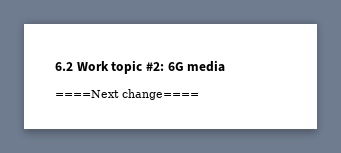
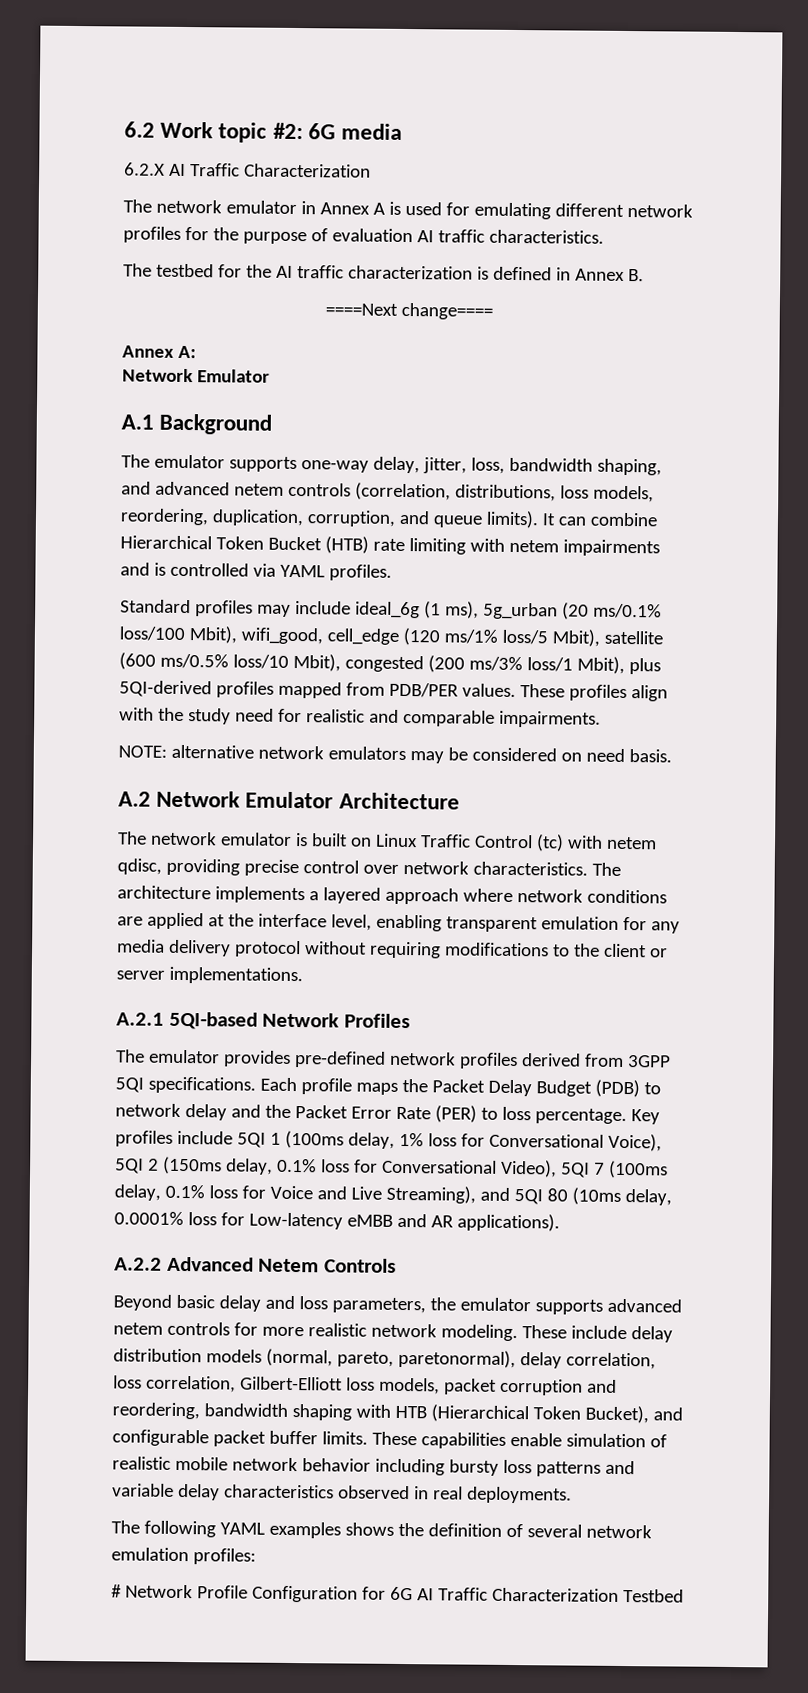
[55,89,199,100] ====Next change==== -> [124,162,371,178] [123,199,693,220] [123,226,604,245] [123,263,644,282] [324,302,493,320] [122,345,196,359] [122,368,270,383] [121,413,273,435] [121,454,662,476] [121,481,654,503] [120,508,658,529] [120,535,660,557] [120,562,392,581] [120,599,662,620] [119,626,663,647] [119,652,661,675] [119,680,668,702] [119,707,601,728] [118,744,672,764] [118,790,460,810] [118,831,657,852] [117,858,621,877] [117,885,667,905] [117,912,680,934] [117,939,668,959] [116,966,303,985] [116,1011,410,1030] [116,1049,671,1070] [115,1076,661,1098] [115,1103,660,1125] [115,1130,662,1152] [115,1156,668,1179] [114,1184,672,1206] [114,1211,560,1232] [114,1256,396,1273] [113,1294,682,1315] [113,1321,673,1343] [113,1348,656,1370] [113,1375,617,1396] [112,1402,683,1424] [112,1429,667,1449] [112,1456,635,1477] [112,1483,572,1504] [111,1520,652,1539] [111,1547,256,1565] [111,1584,684,1603] 6.2.X AI Traffic Characterization // The network emulator in Annex A is used for emulating different network profiles for the purpose of evaluation AI traffic characteristics. // The testbed for the AI traffic characterization is defined in Annex B. // ====Next change==== // Annex A: // Network Emulator // A.1 Background // The emulator supports one-way delay, jitter, loss, bandwidth shaping, and advanced netem controls (correlation, distributions, loss models, reordering, duplication, corruption, and queue limits). It can combine Hierarchical Token Bucket (HTB) rate limiting with netem impairments and is controlled via YAML profiles. // Standard profiles may include ideal_6g (1 ms), 5g_urban (20 ms/0.1% loss/100 Mbit), wifi_good, cell_edge (120 ms/1% loss/5 Mbit), satellite (600 ms/0.5% loss/10 Mbit), congested (200 ms/3% loss/1 Mbit), plus 5QI-derived profiles mapped from PDB/PER values. These profiles align with the study need for realistic and comparable impairments. // NOTE: alternative network emulators may be considered on need basis. // A.2 Network Emulator Architecture // The network emulator is built on Linux Traffic Control (tc) with netem qdisc, providing precise control over network characteristics. The architecture implements a layered approach where network conditions are applied at the interface level, enabling transparent emulation for any media delivery protocol without requiring modifications to the client or server implementations. // A.2.1 5QI-based Network Profiles // The emulator provides pre-defined network profiles derived from 3GPP 5QI specifications. Each profile maps the Packet Delay Budget (PDB) to network delay and the Packet Error Rate (PER) to loss percentage. Key profiles include 5QI 1 (100ms delay, 1% loss for Conversational Voice), 5QI 2 (150ms delay, 0.1% loss for Conversational Video), 5QI 7 (100ms delay, 0.1% loss for Voice and Live Streaming), and 5QI 80 (10ms delay, 0.0001% loss for Low-latency eMBB and AR applications). // A.2.2 Advanced Netem Controls // Beyond basic delay and loss parameters, the emulator supports advanced netem controls for more realistic network modeling. These include delay distribution models (normal, pareto, paretonormal), delay correlation, loss correlation, Gilbert-Elliott loss models, packet corruption and reordering, bandwidth shaping with HTB (Hierarchical Token Bucket), and configurable packet buffer limits. These capabilities enable simulation of realistic mobile network behavior including bursty loss patterns and variable delay characteristics observed in real deployments. // The following YAML examples shows the definition of several network emulation profiles: // # Network Profile Configuration for 6G AI Traffic Characterization Testbed

